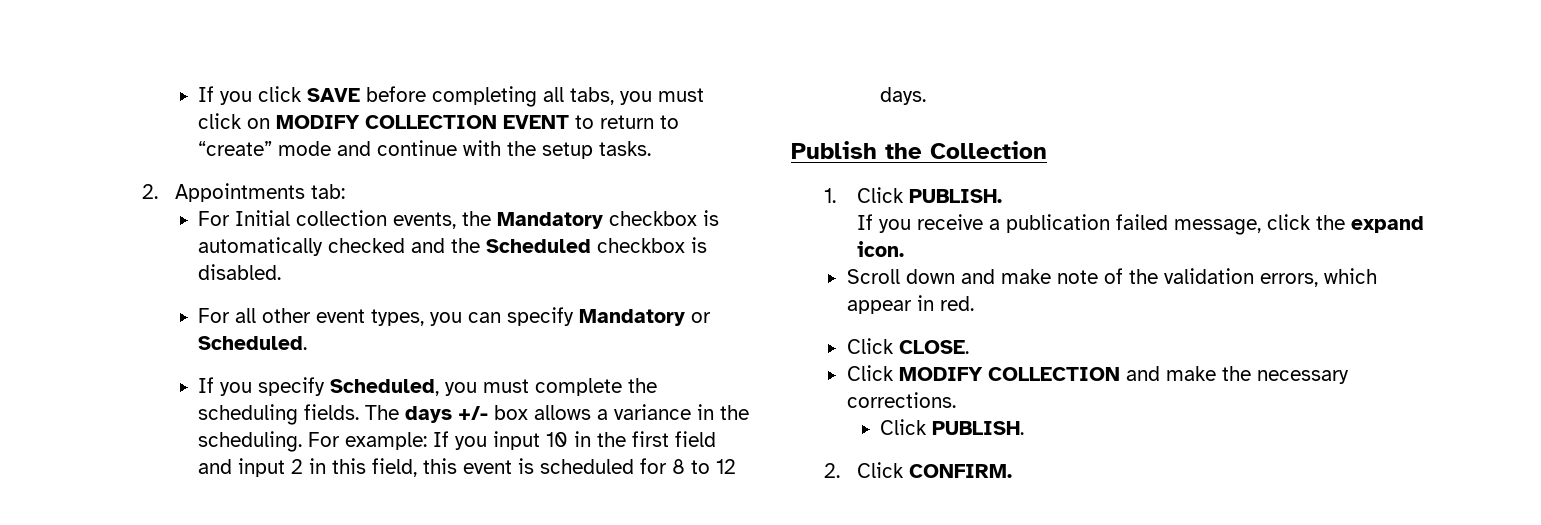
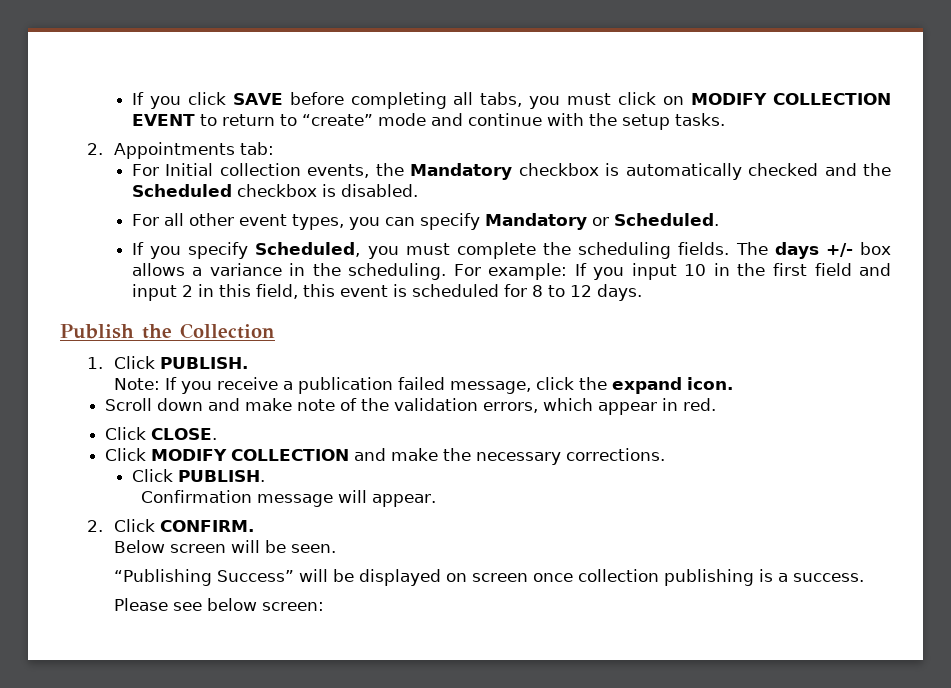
(1003, 196) none -> [113,378,160,390] Note:
(1024, 428) none -> [140,490,436,507] // Confirmation message will appear.
(1013, 471) none -> [113,540,336,553] [113,569,864,586] [113,598,324,611] // Below screen will be seen. // “Publishing Success” will be displayed on screen once collection publishing is a success. // Please see below screen:

